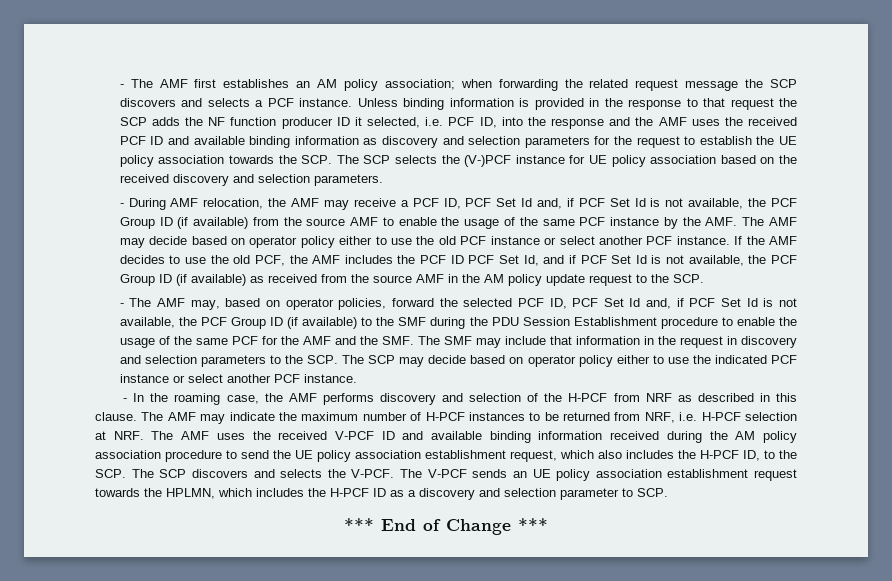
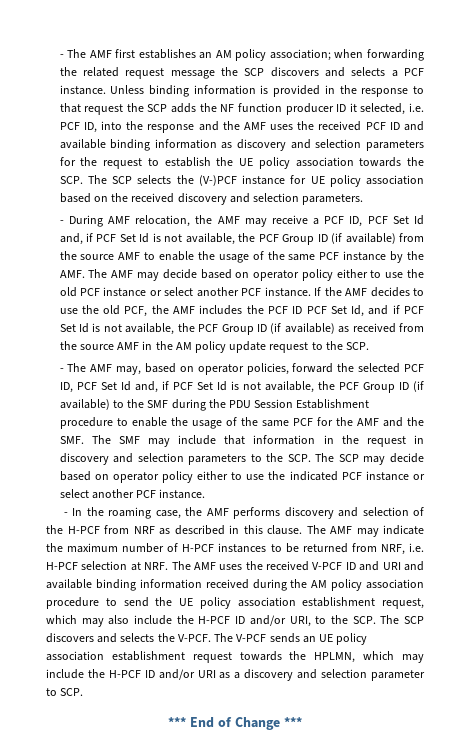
(424, 435) none -> [382,561,424,571] URI and
[598,450,760,461] also includes the H-PCF ID, -> [81,615,311,627] may also include the H-PCF ID and/or URI,
[256,488,386,497] includes the H-PCF ID -> [401,654,424,663] [46,669,216,680] may include the H-PCF ID and/or URI

